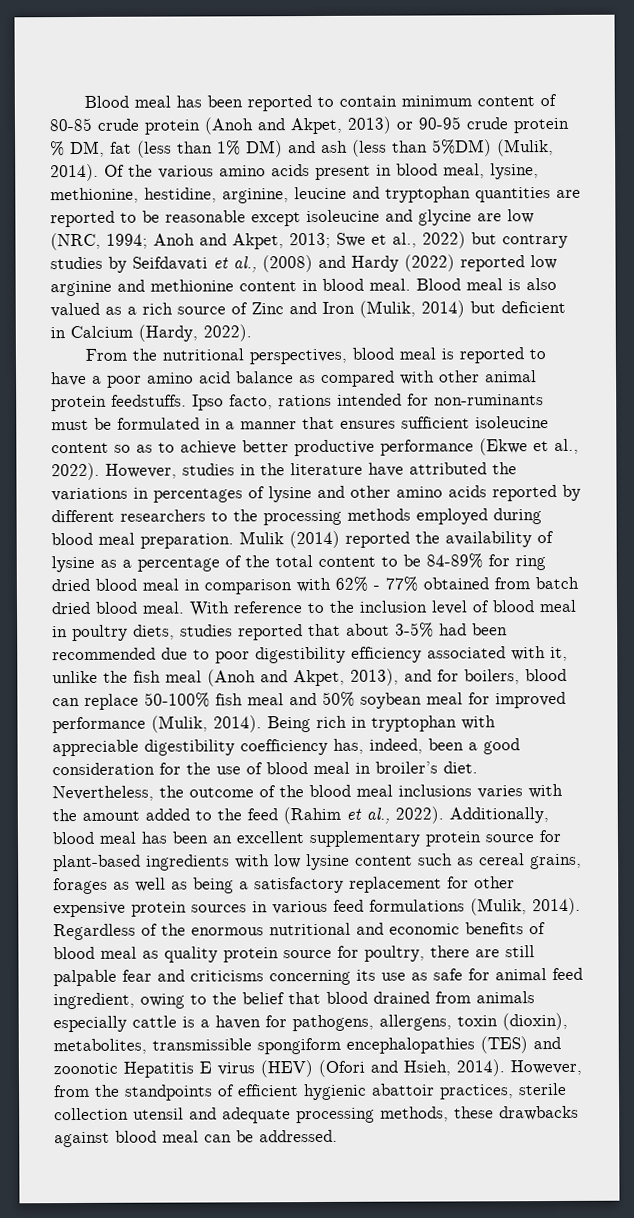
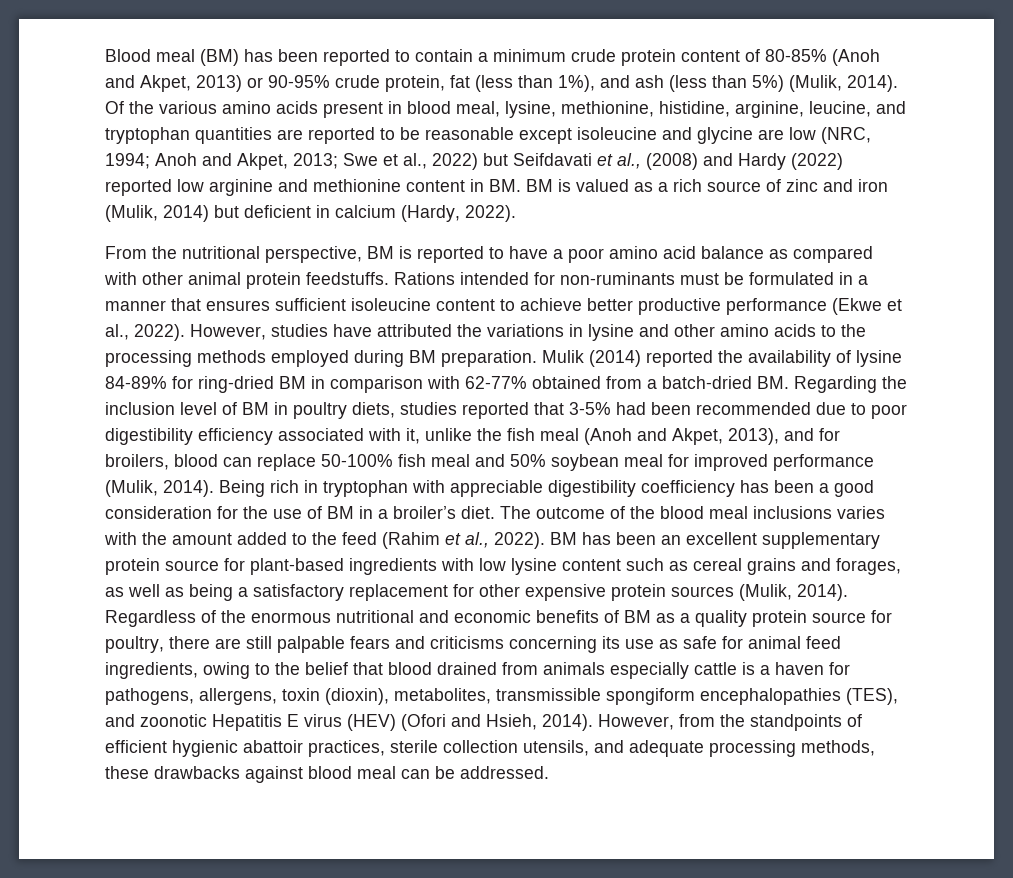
[84,95,172,108] Blood meal -> [105,49,239,66] Blood meal (BM)
[401,93,558,107] [49,117,201,135] minimum content of 80-85 crude protein -> [478,49,827,66] a minimum crude protein content of 80-85%
[418,116,570,134] [50,140,105,158] 90-95 crude protein % DM, -> [268,75,445,92] 90-95% crude protein,
[217,140,283,158] 1% DM) -> [558,75,595,92] 1%),
[432,139,492,157] 5%DM) -> [752,75,784,92] 5%)
[144,186,347,204] hestidine, arginine, leucine -> [659,101,871,118] histidine, arginine, leucine,
[502,233,568,249] [50,256,127,273] contrary studies by -> (508, 159) none
[322,277,557,291] blood meal. Blood meal is also -> [489,179,571,192] BM. BM is
[251,301,355,315] Zinc and Iron -> [786,179,888,192] zinc and iron
[70,325,133,339] Calcium -> [335,205,396,218] calcium
[249,347,437,365] perspectives, blood meal -> [265,246,394,263] perspective, BM
[192,394,332,411] Ipso facto, rations -> [394,272,455,285] Rations
[114,444,153,453] so as -> (495, 305) none
[240,462,363,476] in the literature -> (328, 330) none
[153,486,265,503] percentages of -> (583, 330) none
[492,484,581,502] [51,509,206,523] reported by different researchers -> (816, 330) none
[51,532,135,546] blood meal -> [409,350,436,363] BM
[100,553,546,572] [51,576,579,595] [51,601,325,617] as a percentage of the total content to be 84-89% for ring dried blood meal in comparison with 62% - 77% obtained from batch dried blood meal. With reference to -> [105,376,877,393] 84-89% for ring-dried BM in comparison with 62-77% obtained from a batch-dried BM. Regarding
[492,599,577,613] blood meal -> [242,402,269,415] BM
[346,623,390,636] about -> (564, 408) none
[464,669,520,685] boilers, -> [105,454,169,470] broilers,
[333,738,423,754] has, indeed, -> [740,480,769,493] has
[266,761,478,775] [52,785,184,802] blood meal in broiler’s diet. Nevertheless, the -> [327,506,531,519] BM in a broiler’s diet. The
[449,807,549,824] [52,831,136,845] Additionally, blood meal -> [550,532,577,545] BM
[530,853,582,870] [53,877,108,895] grains, forages -> [747,558,901,575] grains and forages,
[252,899,465,915] in various feed formulations -> (734, 591) none
[53,946,159,960] blood meal as -> [624,610,690,623] BM as a
[122,969,152,982] fear -> [350,636,390,649] fears
[53,992,135,1010] ingredient, -> [105,662,198,679] ingredients,
[480,1036,528,1054] (TES) -> [846,688,898,705] (TES),
[133,1107,184,1120] utensil -> [523,740,589,756] utensils,

